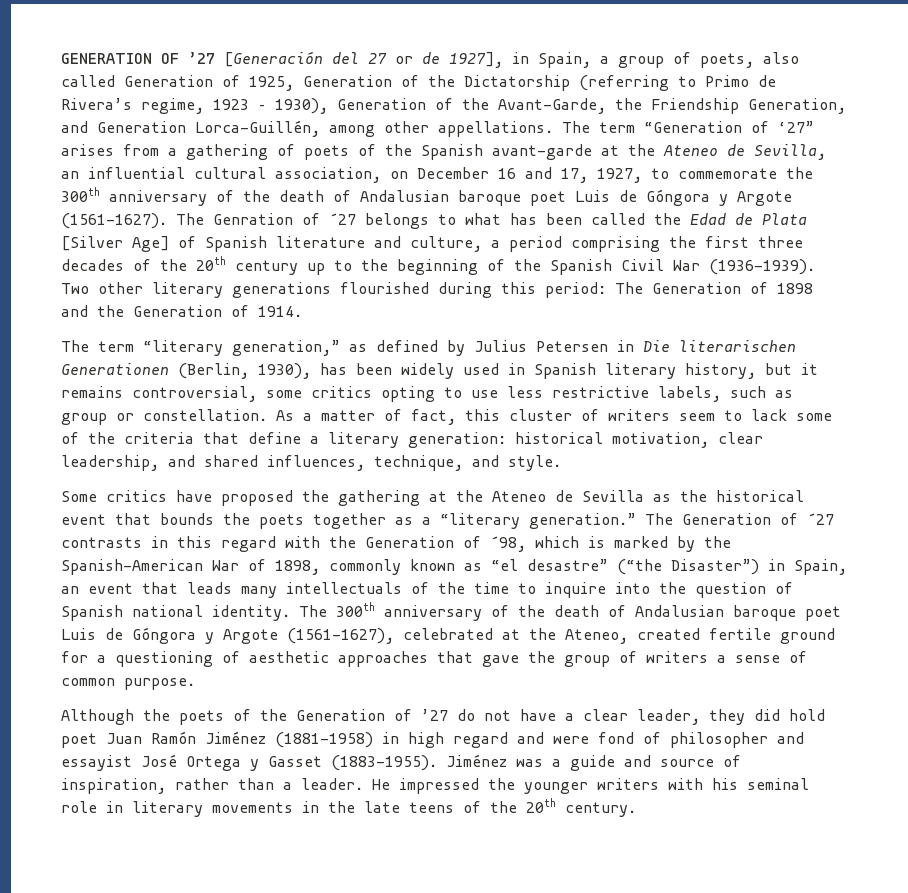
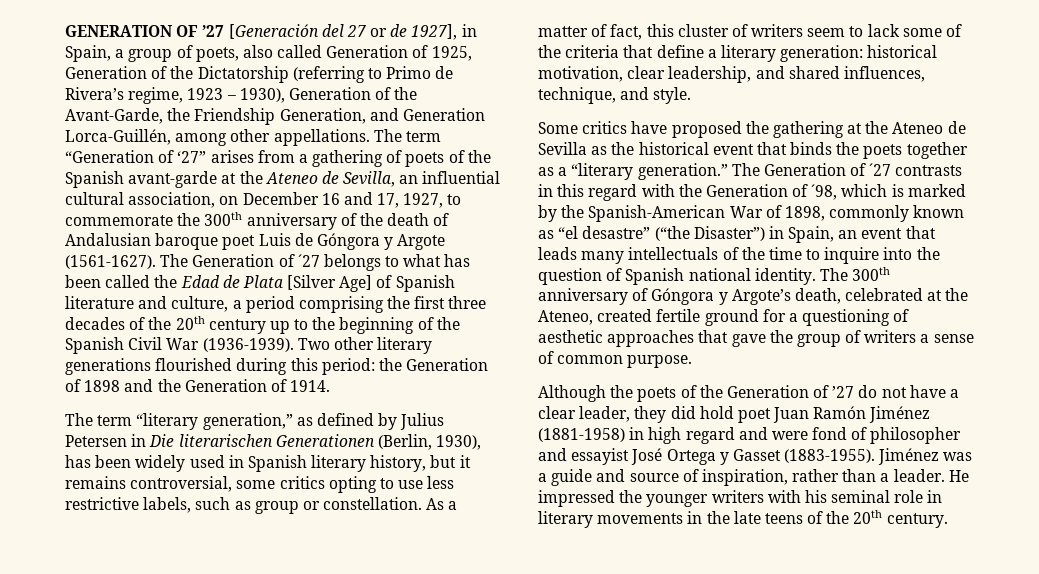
[213,213,293,225] Genration -> [192,254,275,267] Generation
[615,282,643,294] The -> [378,358,402,371] the
[160,513,214,525] bounds -> [790,142,833,155] binds
[518,605,841,621] [61,627,394,644] the death of Andalusian baroque poet Luis de Góngora y Argote (1561-1627), -> [651,288,841,305] Góngora y Argote’s death,

